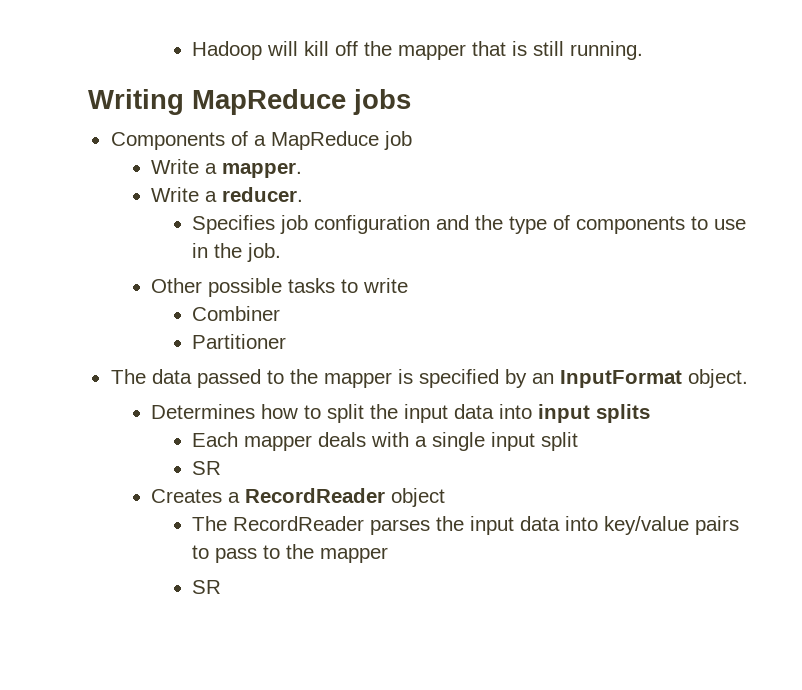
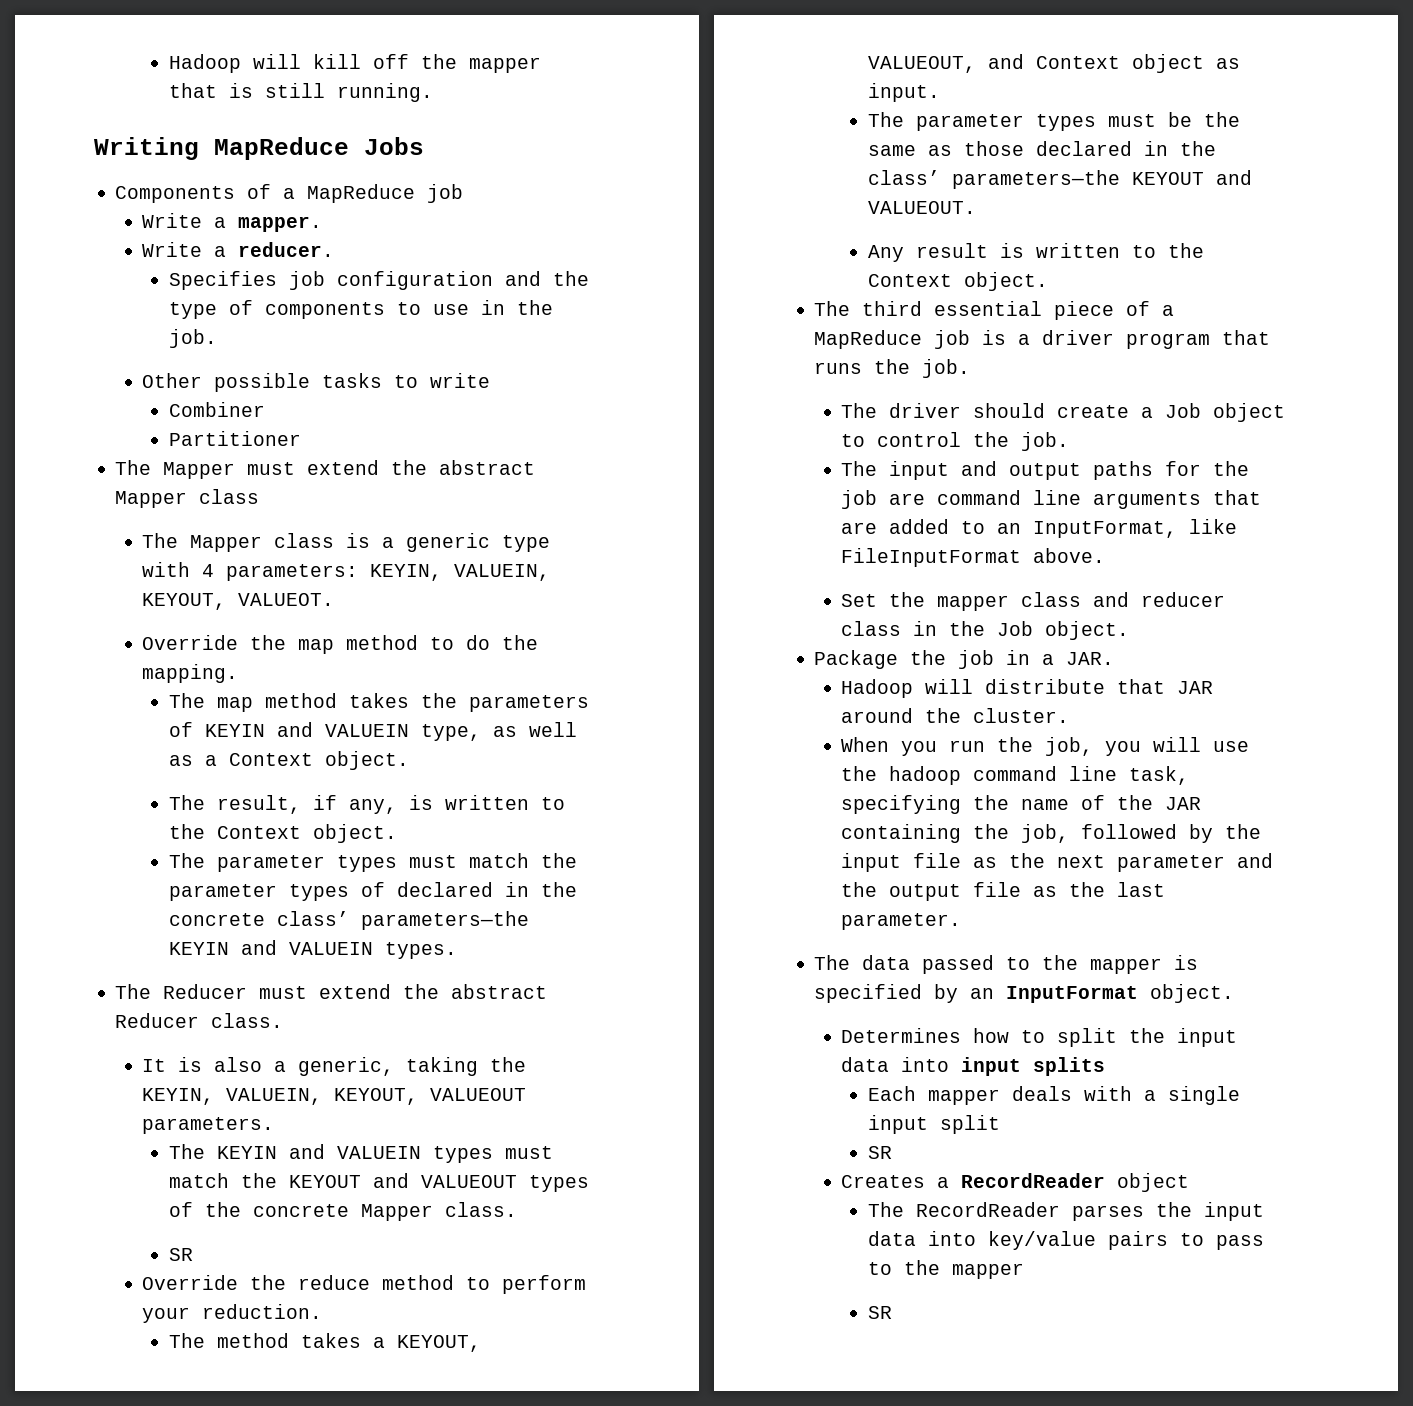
[353,89,411,115] jobs -> [364,137,424,155] Jobs
(287, 341) none -> [115,460,536,479] [115,489,260,508] [142,533,551,552] [142,562,551,581] [142,593,335,610] [142,635,539,654] [142,664,239,683] [168,693,589,712] [168,722,577,741] [168,751,409,770] [168,795,565,814] [168,824,397,843] [168,853,577,872] [168,882,577,901] [168,911,529,930] [168,940,457,959] [115,984,548,999] [115,1013,284,1028] [142,1057,527,1076] [142,1088,527,1105] [142,1117,275,1134] [168,1144,553,1163] [168,1173,589,1192] [168,1202,517,1221] [168,1248,193,1261] [142,1275,587,1294] [142,1304,323,1323] [168,1333,481,1352] [867,54,1240,73] [867,83,940,102] [867,112,1240,131] [867,141,1216,156] [867,170,1252,189] [867,201,976,214] [867,243,1204,262] [867,272,1048,291] [814,301,1175,320] [814,330,1271,349] [814,359,971,378] [841,403,1286,422] [841,432,1070,451] [841,461,1250,480] [841,490,1262,509] [841,519,1238,538] [841,548,1106,567] [841,592,1226,611] [841,621,1130,640] [814,650,1115,669] [841,679,1214,698] [841,708,1070,723] [841,737,1250,756] [841,766,1190,785] [841,795,1202,814] [841,824,1262,843] [841,853,1274,872] [841,882,1166,901] [841,913,962,930] // The Mapper must extend the abstract Mapper class // The Mapper class is a generic type with 4 parameters: KEYIN, VALUEIN, KEYOUT, VALUEOT. // Override the map method to do the mapping. // The map method takes the parameters of KEYIN and VALUEIN type, as well as a Context object. // The result, if any, is written to the Context object. // The parameter types must match the parameter types of declared in the concrete class’ parameters—the KEYIN and VALUEIN types. // The Reducer must extend the abstract Reducer class. // It is also a generic, taking the KEYIN, VALUEIN, KEYOUT, VALUEOUT parameters. // The KEYIN and VALUEIN types must match the KEYOUT and VALUEOUT types of the concrete Mapper class. // SR // Override the reduce method to perform your reduction. // The method takes a KEYOUT, VALUEOUT, and Context object as input. // The parameter types must be the same as those declared in the class’ parameters—the KEYOUT and VALUEOUT. // Any result is written to the Context object. // The third essential piece of a MapReduce job is a driver program that runs the job. // The driver should create a Job object to control the job. // The input and output paths for the job are command line arguments that are added to an InputFormat, like FileInputFormat above. // Set the mapper class and reducer class in the Job object. // Package the job in a JAR. // Hadoop will distribute that JAR around the cluster. // When you run the job, you will use the hadoop command line task, specifying the name of the JAR containing the job, followed by the input file as the next parameter and the output file as the last parameter.

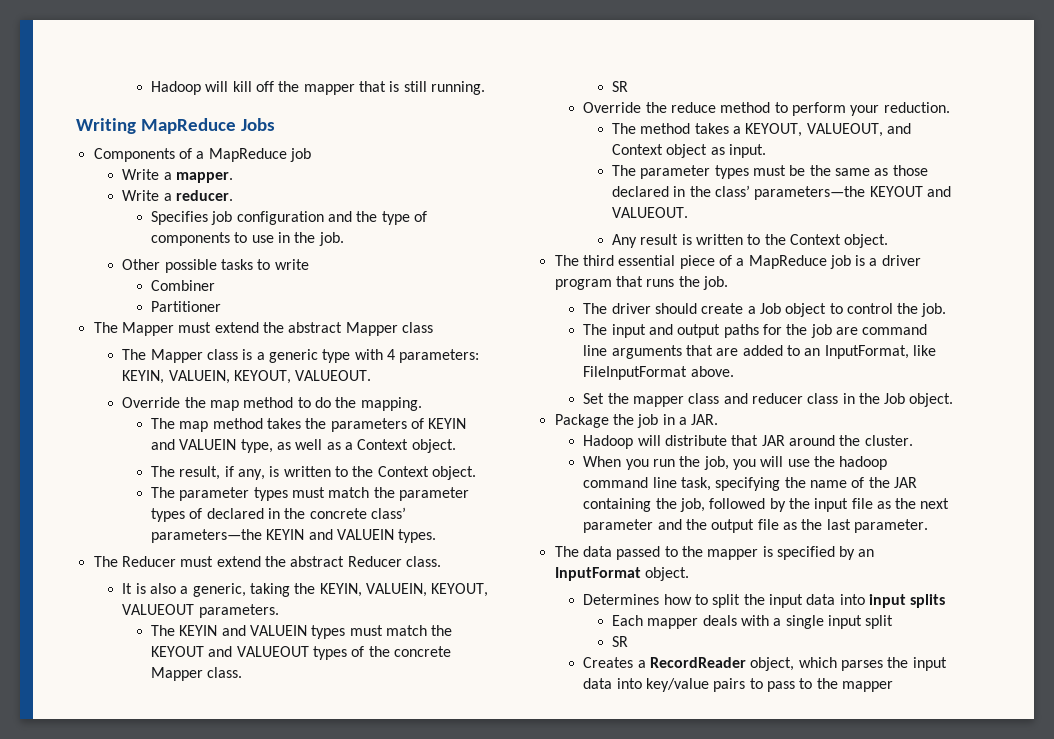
[238,593,335,606] VALUEOT. -> [295,370,372,381] VALUEOUT.
[1117,1173,1190,1192] [867,1202,1060,1217] object // The RecordReader -> [750,657,837,671] object, which
[867,1306,892,1319] // SR -> (893, 686) none

